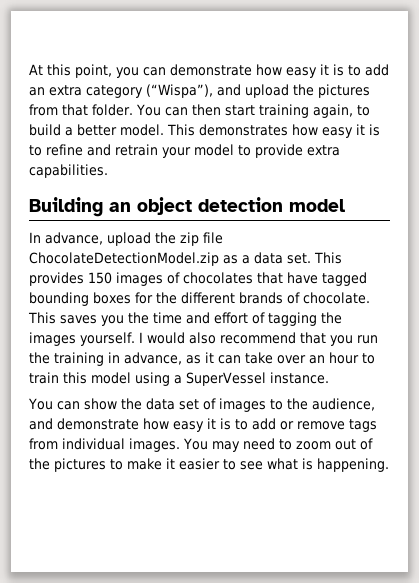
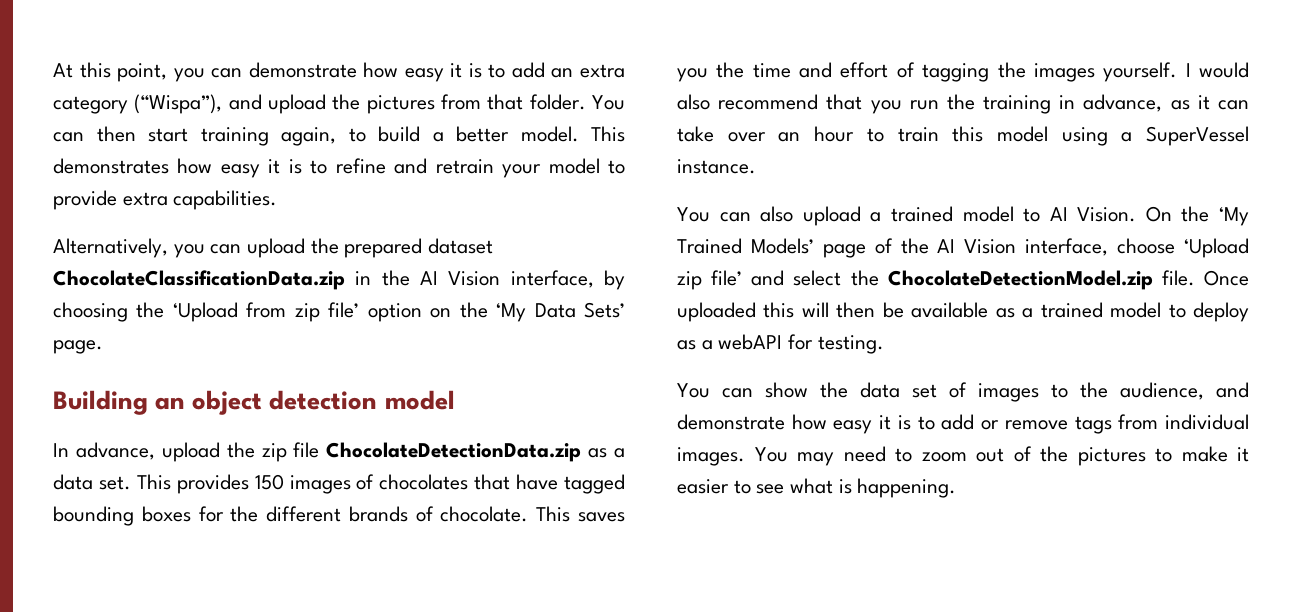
(108, 171) none -> [53,238,494,258] [53,270,625,290] [53,302,625,322] [53,340,103,354] // Alternatively, you can upload the prepared dataset ChocolateClassificationData.zip in the AI Vision interface, by choosing the ‘Upload from zip file’ option on the ‘My Data Sets’ page.
[29,252,219,266] ChocolateDetectionModel.zip -> [326,442,582,462] ChocolateDetectionData.zip
(329, 378) none -> [677,206,1249,226] [677,238,1249,258] [677,270,1249,290] [677,302,1249,322] [677,334,884,354] // You can also upload a trained model to AI Vision. On the ‘My Trained Models’ page of the AI Vision interface, choose ‘Upload zip file’ and select the ChocolateDetectionModel.zip file. Once uploaded this will then be available as a trained model to deploy as a webAPI for testing.

